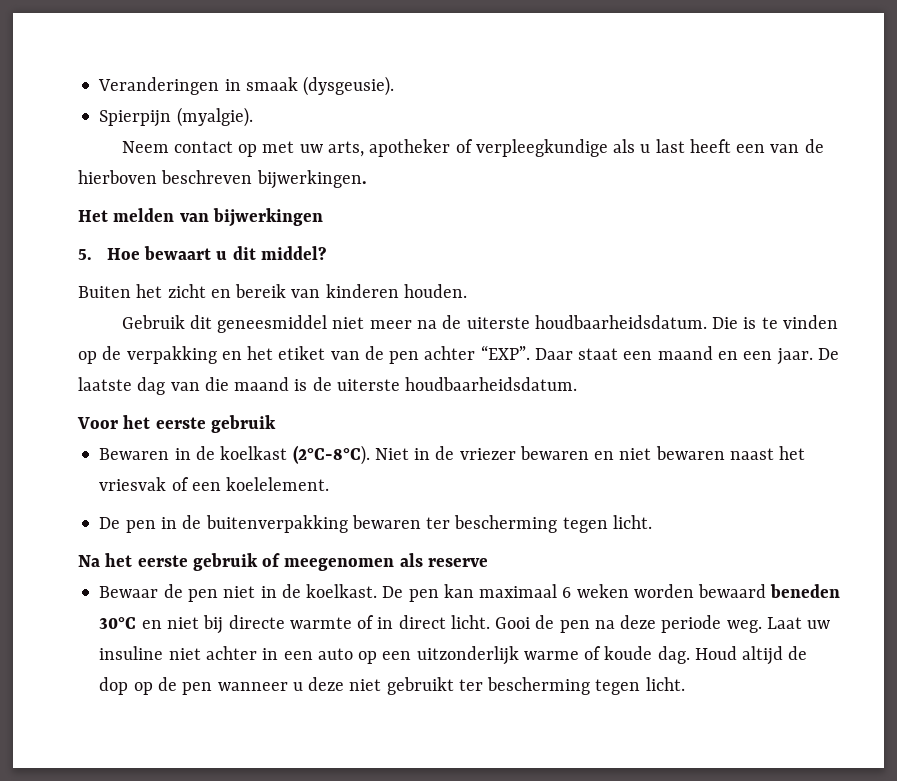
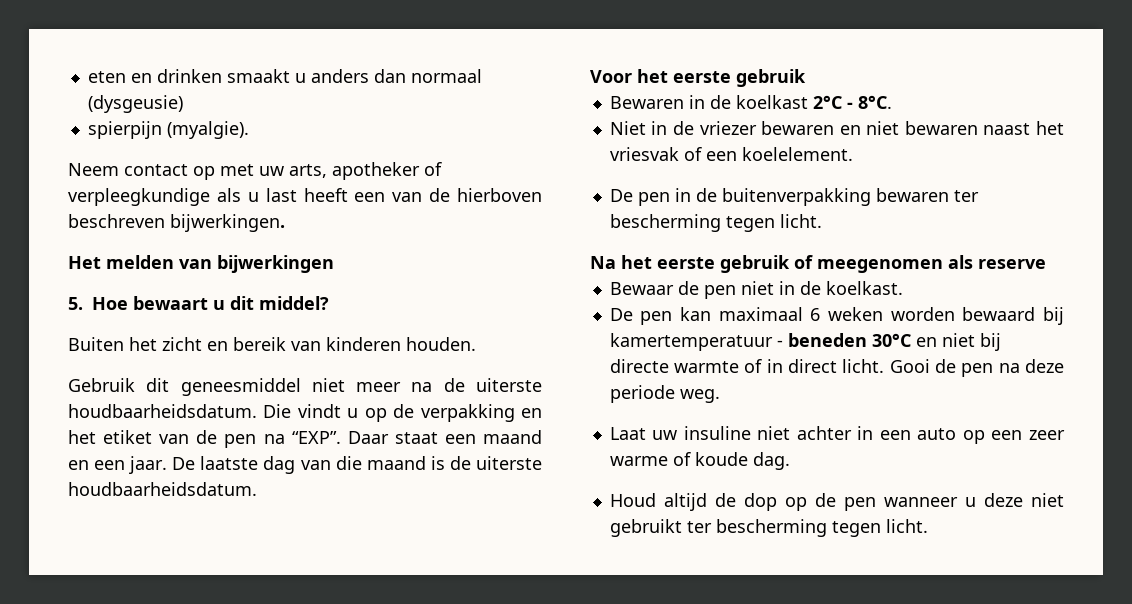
[98,76,395,96] [99,110,172,127] Veranderingen in smaak (dysgeusie). // Spierpijn -> [87,69,482,83] [87,95,183,113] [87,121,162,139] eten en drinken smaakt u anders dan normaal (dysgeusie) // spierpijn
[743,315,838,329] is te vinden -> [297,404,359,418] vindt u
[424,346,476,360] achter -> [263,434,285,444] na
[292,445,370,465] (2°C-8°C). -> [812,95,892,109] 2°C - 8°C. //
(378, 591) none -> (903, 288) //
(767, 591) none -> [1043,307,1064,325] [609,333,783,351] bij kamertemperatuur -
(762, 626) none -> (720, 396) //
[416,646,519,665] uitzonderlijk -> [1029,430,1065,440] zeer
(690, 655) none -> (790, 461) //

